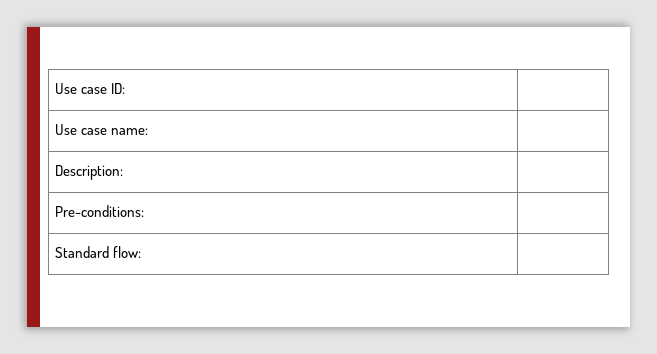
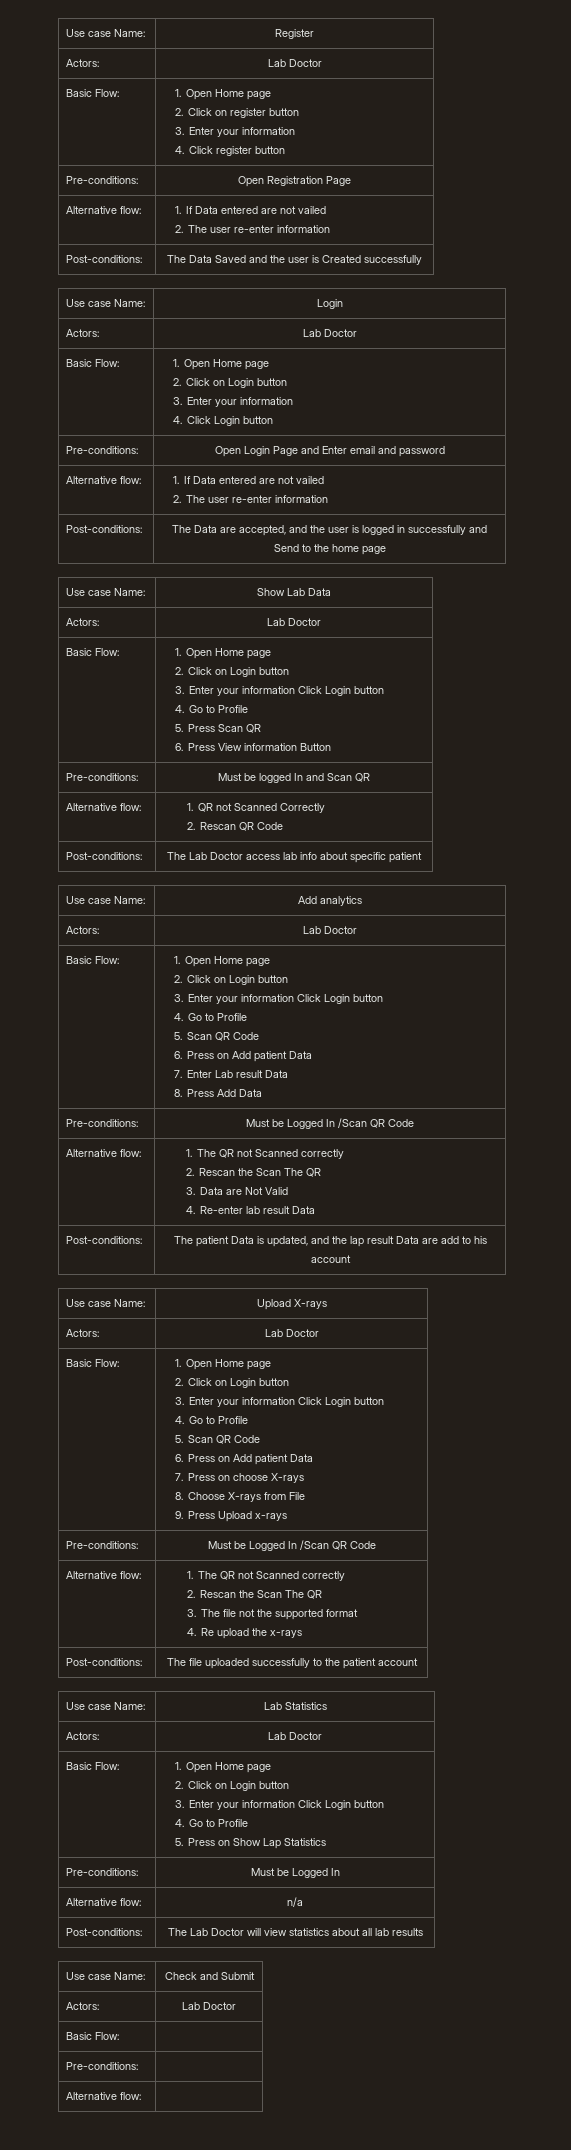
[54,83,125,94] [54,124,148,135] [54,165,123,180] Use case ID: | // Use case name: | // Description: -> [65,29,145,37] [275,29,314,39] [65,59,99,67] [267,59,322,67] [65,89,119,97] [174,89,272,100] [174,108,300,118] [174,127,296,137] [174,146,286,156] [65,176,138,184] [238,176,351,187] [65,206,141,214] [174,206,327,214] [174,225,331,233] [65,255,142,263] [167,255,422,265] [65,299,145,307] [316,299,343,309] [65,329,99,337] [302,329,357,337] [65,359,119,367] [172,359,270,370] [172,378,288,388] [172,397,294,407] [172,416,274,426] [65,446,138,454] [214,446,445,457] [65,476,141,484] [172,476,325,484] [172,495,329,503] [65,525,142,533] [172,525,487,536] [273,544,386,555] [65,588,145,596] [257,588,331,596] [65,618,99,626] [267,618,321,626] [65,648,119,656] [174,648,272,659] [174,667,290,677] [174,686,385,696] [174,705,249,713] [174,724,262,733] [174,743,332,751] [65,773,138,781] [218,773,370,783] [65,803,141,811] [186,803,326,813] [186,822,284,831] [65,852,142,860] [167,852,422,863] [65,896,145,904] [298,896,362,906] [65,926,99,934] [303,926,357,934] [65,956,119,964] [173,956,271,967] [173,975,289,985] [173,994,384,1004] [173,1013,248,1021] [173,1032,260,1041] [173,1051,313,1062] [173,1070,289,1078] [173,1089,263,1097] [65,1119,138,1127] [246,1118,414,1129] [65,1149,141,1157] [185,1149,345,1159] [185,1168,322,1177] [185,1187,289,1195] [185,1206,316,1214] [65,1236,142,1244] [173,1236,487,1247] [310,1255,351,1263] [65,1299,145,1307] [256,1299,327,1310] [65,1329,99,1337] [264,1329,319,1337] [65,1359,119,1367] [174,1359,272,1370] [174,1378,290,1388] [174,1397,385,1407] [174,1416,249,1424] [174,1435,261,1444] [174,1454,314,1465] [174,1473,305,1483] [174,1492,306,1502] [174,1511,288,1522] [65,1541,138,1549] [207,1540,376,1551] [65,1571,141,1579] [186,1571,346,1581] [186,1590,323,1599] [186,1609,359,1620] [186,1628,303,1639] [65,1658,142,1666] [166,1658,418,1669] [65,1702,145,1710] [263,1702,327,1710] [65,1732,99,1740] [268,1732,322,1740] [65,1762,119,1770] [174,1762,272,1773] [174,1781,290,1791] [174,1800,385,1810] [174,1819,249,1827] [174,1838,327,1849] [65,1868,138,1876] [250,1868,340,1878] [65,1898,141,1906] [287,1897,303,1907] [65,1928,142,1936] [167,1928,423,1936] [65,1972,145,1980] [164,1972,255,1980] [65,2002,99,2010] [182,2002,236,2010] [65,2032,119,2040] Use case Name: | Register // Actors: | Lab Doctor // Basic Flow: | 1. Open Home page // 2. Click on register button // 3. Enter your information // 4. Click register button // Pre-conditions: | Open Registration Page // Alternative flow: | 1. If Data entered are not vailed // 2. The user re-enter information // Post-conditions: | The Data Saved and the user is Created successfully // Use case Name: | Login // Actors: | Lab Doctor // Basic Flow: | 1. Open Home page // 2. Click on Login button // 3. Enter your information // 4. Click Login button // Pre-conditions: | Open Login Page and Enter email and password // Alternative flow: | 1. If Data entered are not vailed // 2. The user re-enter information // Post-conditions: | The Data are accepted, and the user is logged in successfully and Send to the home page // Use case Name: | Show Lab Data // Actors: | Lab Doctor // Basic Flow: | 1. Open Home page // 2. Click on Login button // 3. Enter your information Click Login button // 4. Go to Profile // 5. Press Scan QR // 6. Press View information Button // Pre-conditions: | Must be logged In and Scan QR // Alternative flow: | 1. QR not Scanned Correctly // 2. Rescan QR Code // Post-conditions: | The Lab Doctor access lab info about specific patient // Use case Name: | Add analytics // Actors: | Lab Doctor // Basic Flow: | 1. Open Home page // 2. Click on Login button // 3. Enter your information Click Login button // 4. Go to Profile // 5. Scan QR Code // 6. Press on Add patient Data // 7. Enter Lab result Data // 8. Press Add Data // Pre-conditions: | Must be Logged In /Scan QR Code // Alternative flow: | 1. The QR not Scanned correctly // 2. Rescan the Scan The QR // 3. Data are Not Valid // 4. Re-enter lab result Data // Post-conditions: | The patient Data is updated, and the lap result Data are add to his account // Use case Name: | Upload X-rays // Actors: | Lab Doctor // Basic Flow: | 1. Open Home page // 2. Click on Login button // 3. Enter your information Click Login button // 4. Go to Profile // 5. Scan QR Code // 6. Press on Add patient Data // 7. Press on choose X-rays // 8. Choose X-rays from File // 9. Press Upload x-rays // Pre-conditions: | Must be Logged In /Scan QR Code // Alternative flow: | 1. The QR not Scanned correctly // 2. Rescan the Scan The QR // 3. The file not the supported format // 4. Re upload the x-rays // Post-conditions: | The file uploaded successfully to the patient account // Use case Name: | Lab Statistics // Actors: | Lab Doctor // Basic Flow: | 1. Open Home page // 2. Click on Login button // 3. Enter your information Click Login button // 4. Go to Profile // 5. Press on Show Lap Statistics // Pre-conditions: | Must be Logged In // Alternative flow: | n/a // Post-conditions: | The Lab Doctor will view statistics about all lab results // Use case Name: | Check and Submit // Actors: | Lab Doctor // Basic Flow:
[54,246,109,258] Standard -> [65,2092,117,2100] Alternative

